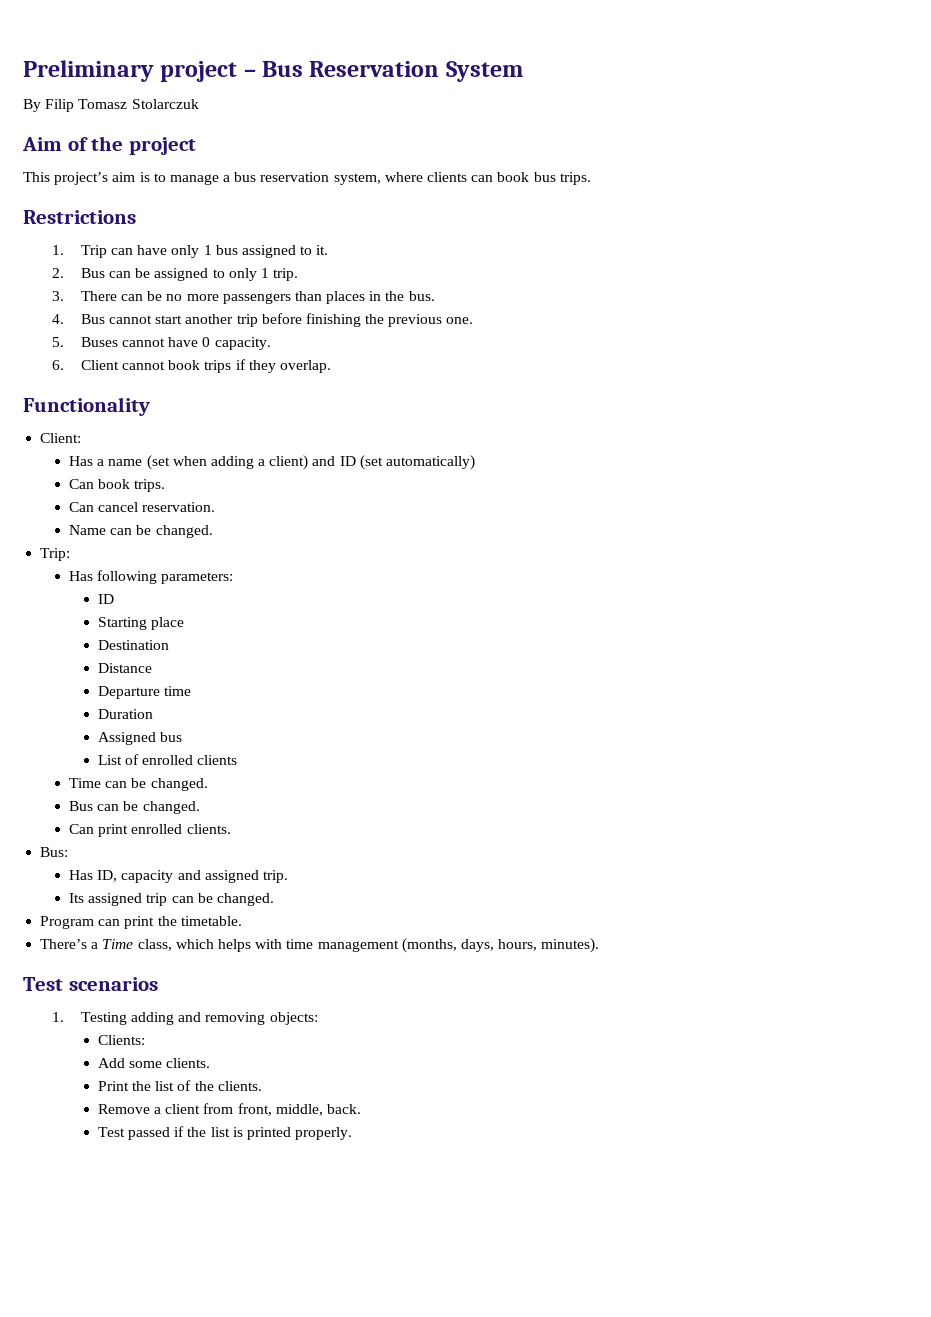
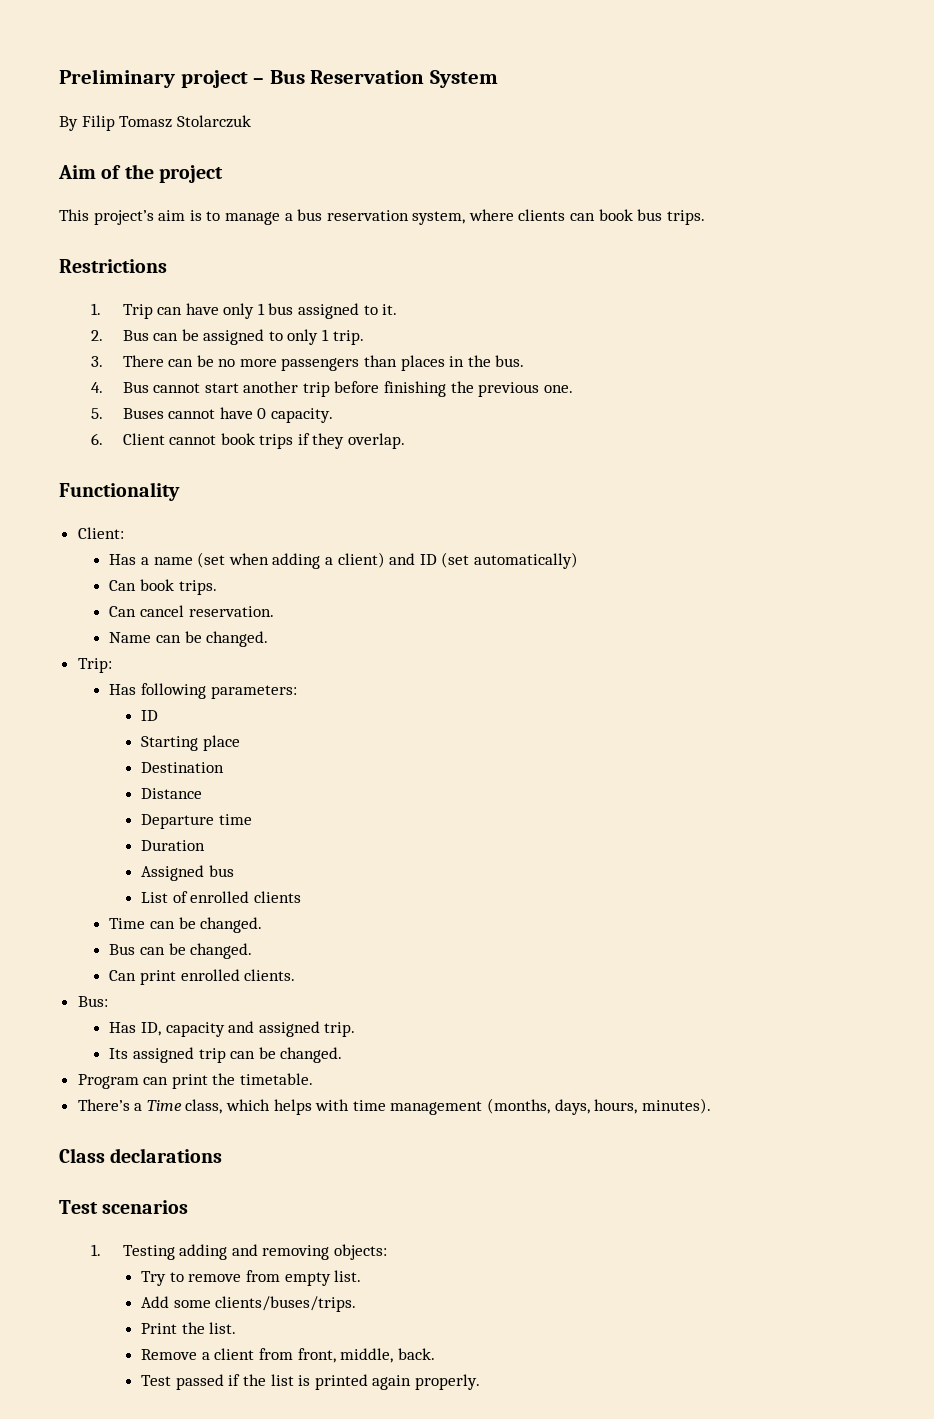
(600, 945) none -> [59,1148,223,1163] // Class declarations
[97,1035,145,1045] Clients: -> [141,1270,362,1286] Try to remove from empty list.
[166,1058,211,1068] clients. -> [215,1296,357,1312] clients/buses/trips.
[155,1080,262,1091] list of the clients. -> [209,1322,237,1334] list.
(291, 1133) none -> [372,1375,412,1390] again

